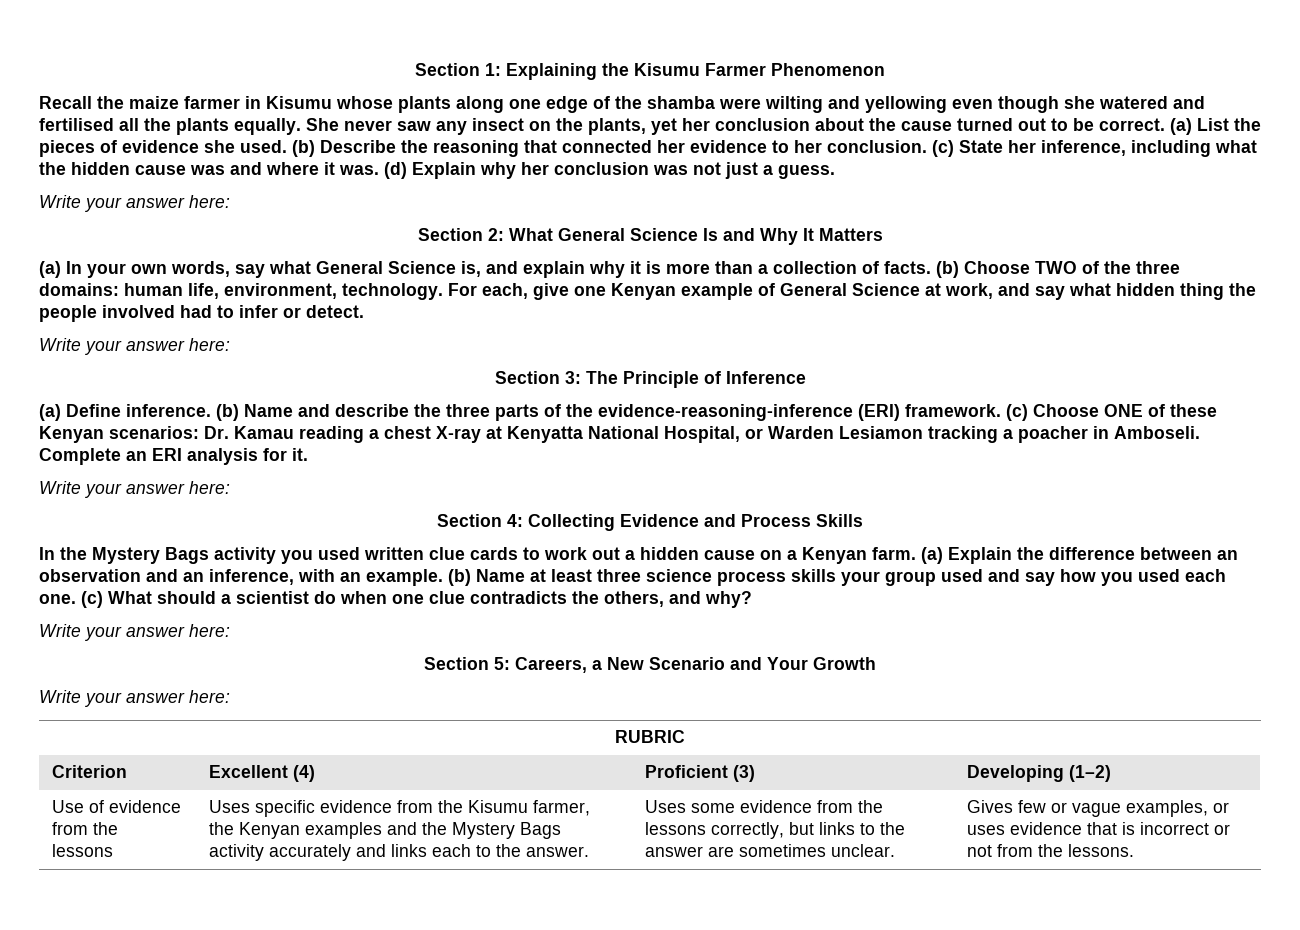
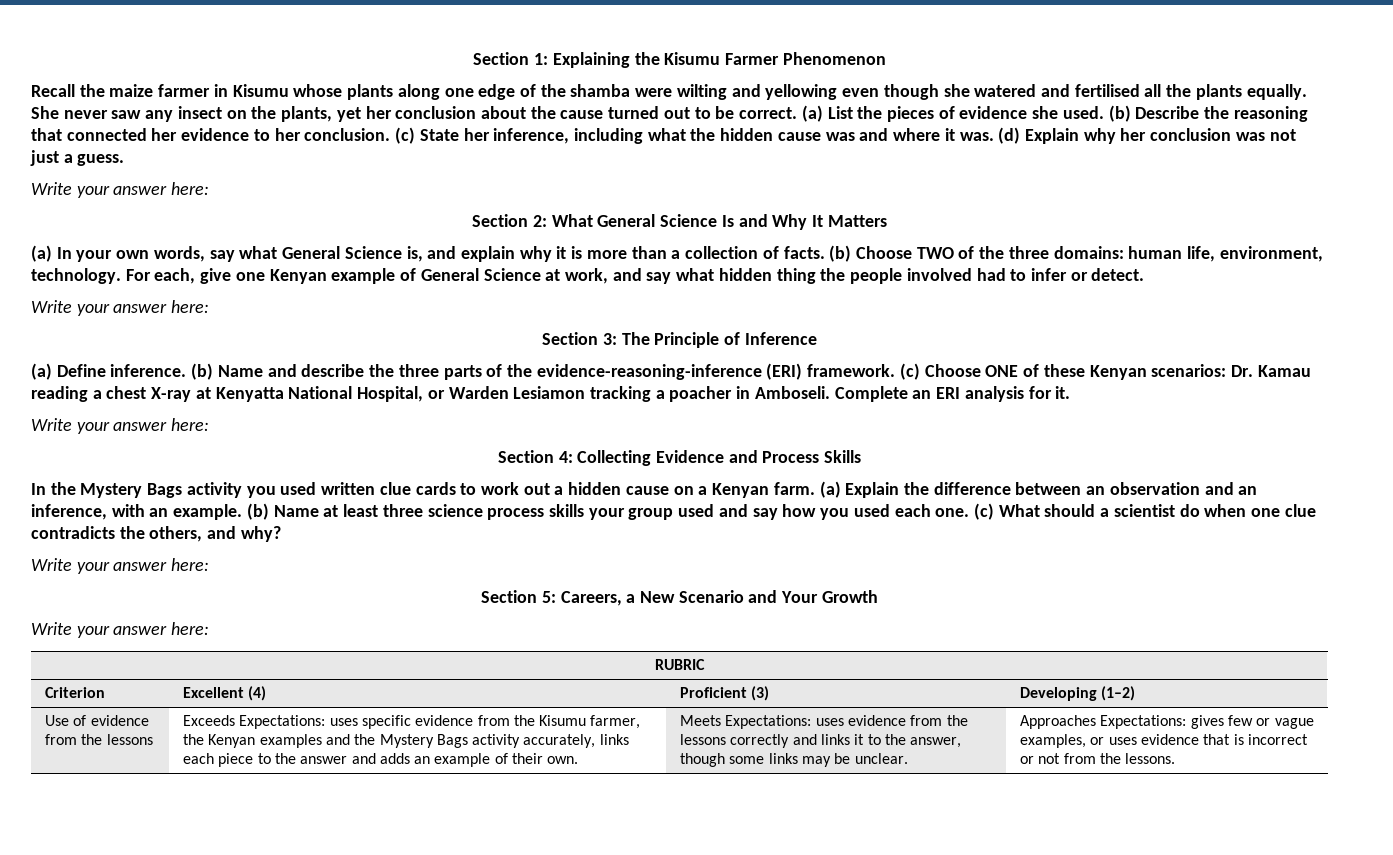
[209,800,251,813] Uses -> [182,715,358,729] Exceeds Expectations: uses
[269,844,387,861] accurately and -> [523,734,596,748] accurately,
[476,844,590,857] [645,800,884,813] [645,822,906,839] [645,844,896,857] [967,800,1014,813] to the answer. | Uses some evidence from the lessons correctly, but links to the answer are sometimes unclear. | Gives -> [218,753,579,767] [679,715,968,729] [679,734,962,748] [679,753,908,767] [1019,715,1224,729] piece to the answer and adds an example of their own. | Meets Expectations: uses evidence from the lessons correctly and links it to the answer, though some links may be unclear. | Approaches Expectations: gives

